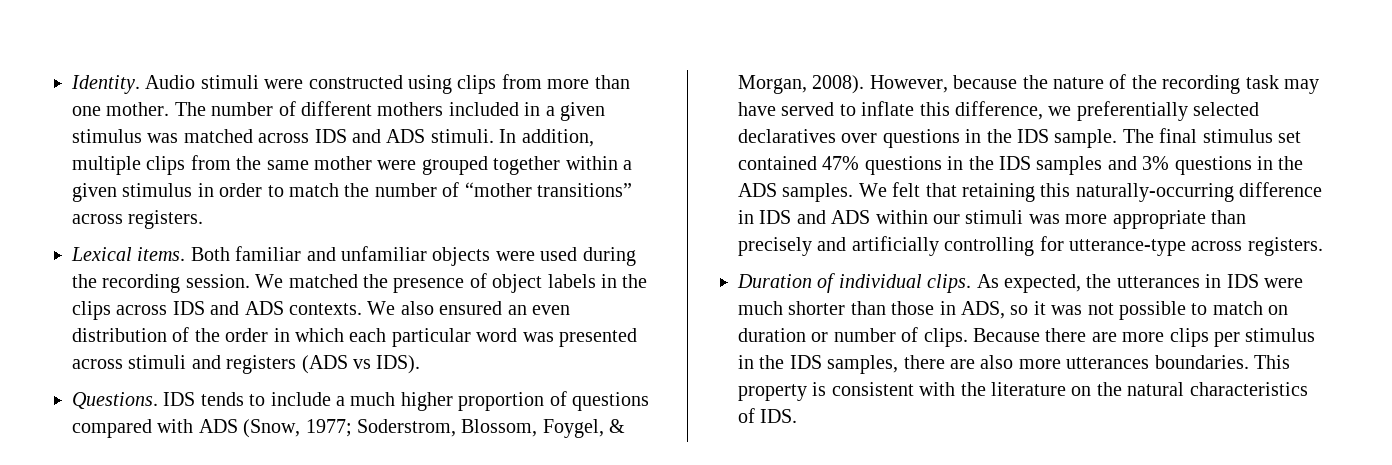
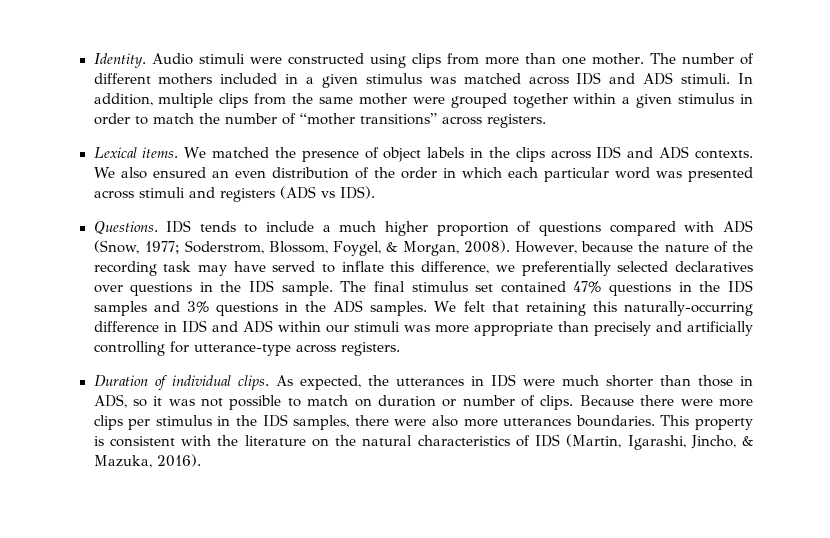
[190,246,636,266] [72,274,250,293] Both familiar and unfamiliar objects were used during the recording session. -> (179, 152) none
[1091,332,1117,342] are -> [680,399,713,406] were
[950,359,975,369] are -> [394,419,427,426] were
[760,409,798,423] IDS. -> [535,434,753,450] [93,454,201,468] IDS (Martin, Igarashi, Jincho, & Mazuka, 2016).

